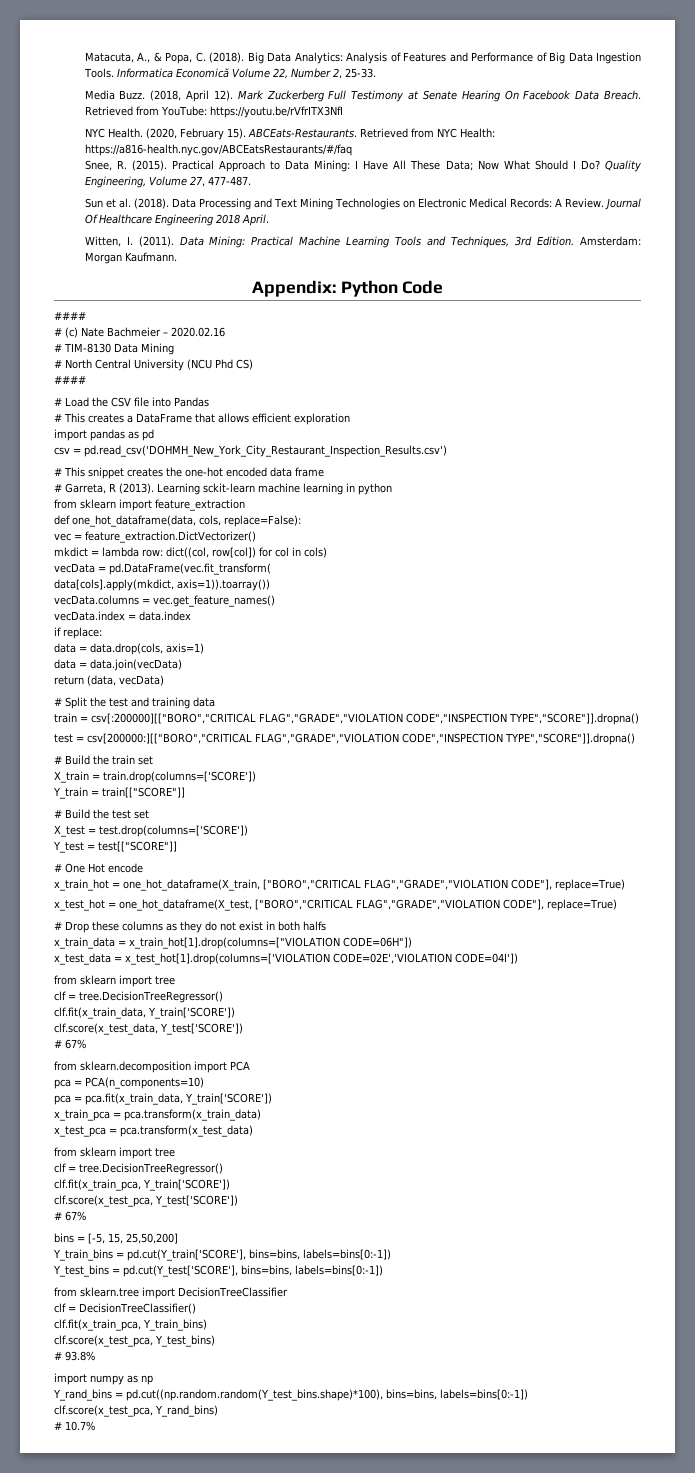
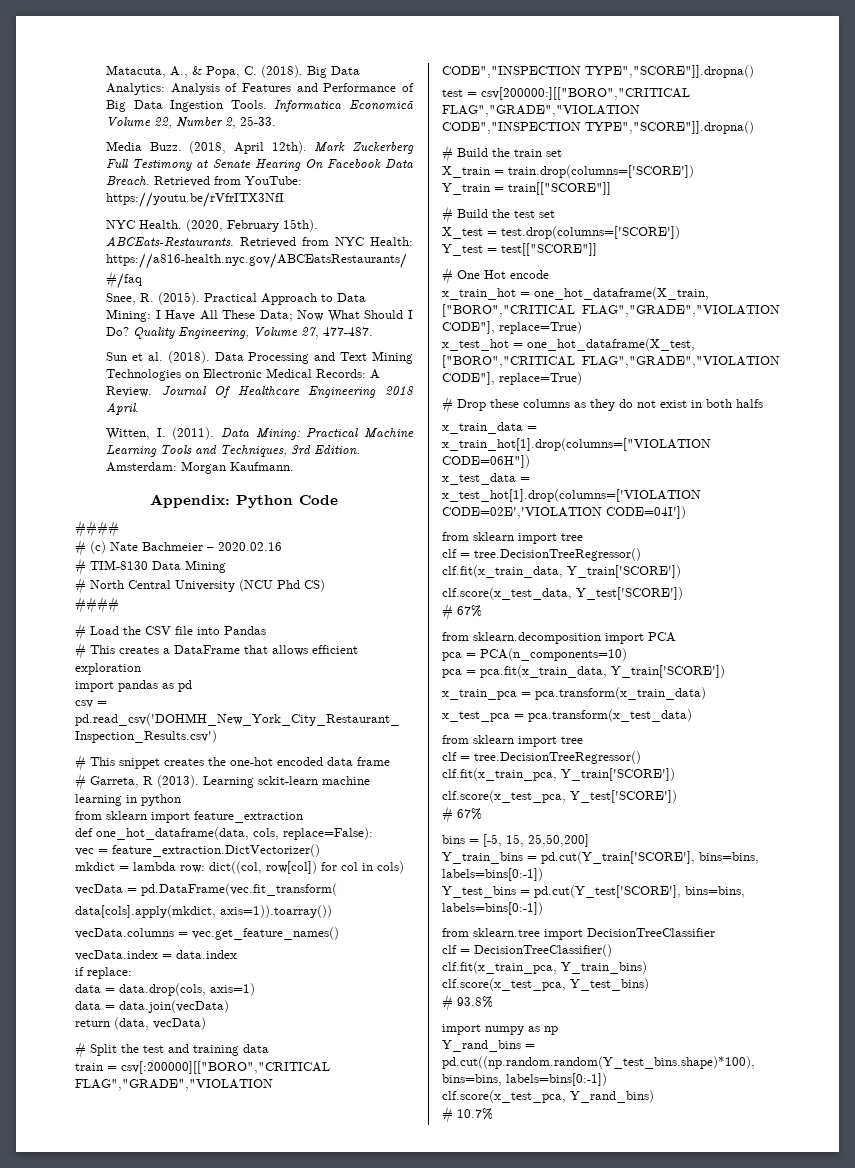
[213,90,233,101] 12). -> [271,141,307,154] 12th).
[226,128,246,139] 15). -> [283,219,319,232] 15th).

